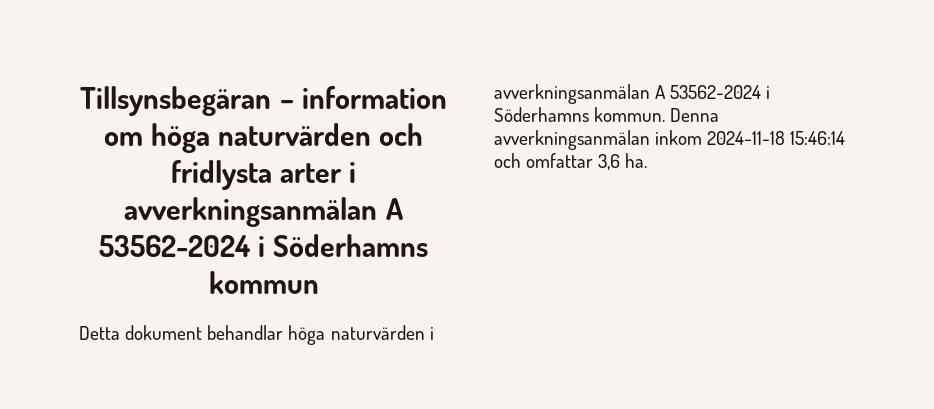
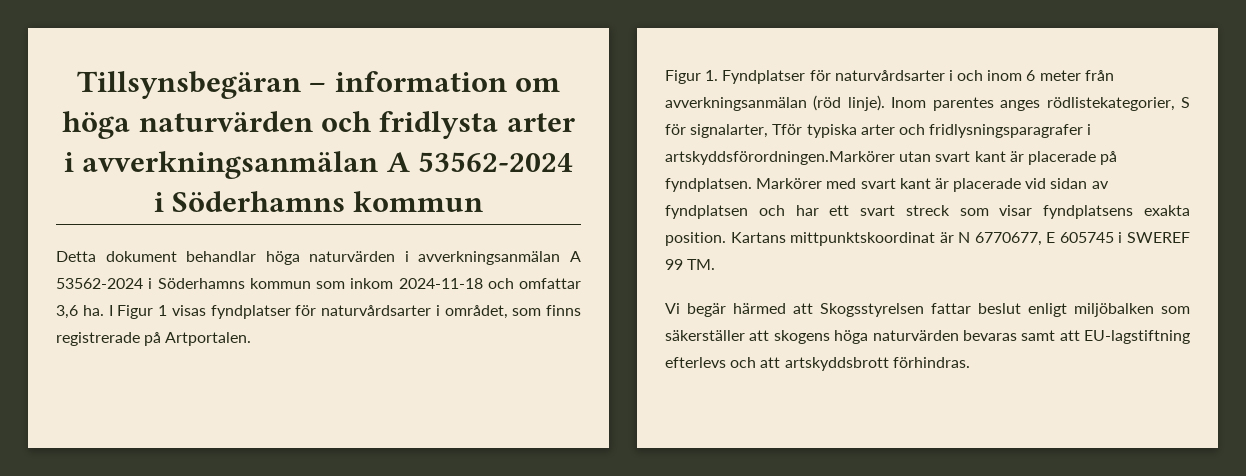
[594,107,720,122] [494,130,650,150] kommun. Denna avverkningsanmälan -> [249,278,345,289] kommun som
[790,131,846,145] 15:46:14 -> (483, 283) none
(648, 160) none -> [108,305,581,319] [56,332,252,346] [665,70,1114,84] [665,95,1190,111] [665,124,1092,138] [665,151,1118,165] [665,178,1109,192] [665,205,1190,219] [665,232,1190,246] [665,259,716,270] [665,303,1190,317] [665,330,1190,344] [665,357,970,371] I Figur 1 visas fyndplatser för naturvårdsarter i området, som finns registrerade på Artportalen. // Figur 1. Fyndplatser för naturvårdsarter i och inom 6 meter från avverkningsanmälan (röd linje). Inom parentes anges rödlistekategorier, S för signalarter, Tför typiska arter och fridlysningsparagrafer i artskyddsförordningen.Markörer utan svart kant är placerade på fyndplatsen. Markörer med svart kant är placerade vid sidan av fyndplatsen och har ett svart streck som visar fyndplatsens exakta position. Kartans mittpunktskoordinat är N 6770677, E 605745 i SWEREF 99 TM. // Vi begär härmed att Skogsstyrelsen fattar beslut enligt miljöbalken som säkerställer att skogens höga naturvärden bevaras samt att EU-lagstiftning efterlevs och att artskyddsbrott förhindras.

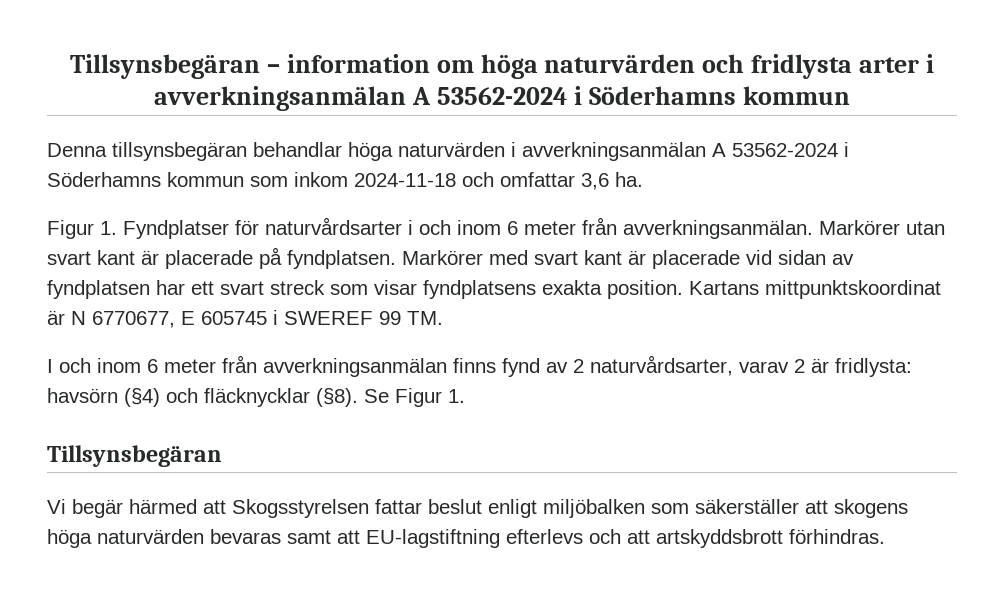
[56,251,177,262] Detta dokument -> [47,142,247,161] Denna tillsynsbegäran
[108,305,581,319] [56,332,252,346] I Figur 1 visas fyndplatser för naturvårdsarter i området, som finns registrerade på Artportalen. -> (643, 179) none
[665,95,1190,111] [665,124,1092,138] [665,151,895,165] avverkningsanmälan (röd linje). Inom parentes anges rödlistekategorier, S för signalarter, Tför typiska arter och fridlysningsparagrafer i artskyddsförordningen.Markörer -> [623,220,900,239] avverkningsanmälan. Markörer
[758,205,785,216] och -> (150, 289) none
(716, 264) none -> [47,355,912,377] [47,388,465,407] [47,445,222,467] // I och inom 6 meter från avverkningsanmälan finns fynd av 2 naturvårdsarter, varav 2 är fridlysta: havsörn (§4) och fläcknycklar (§8). Se Figur 1. // Tillsynsbegäran

